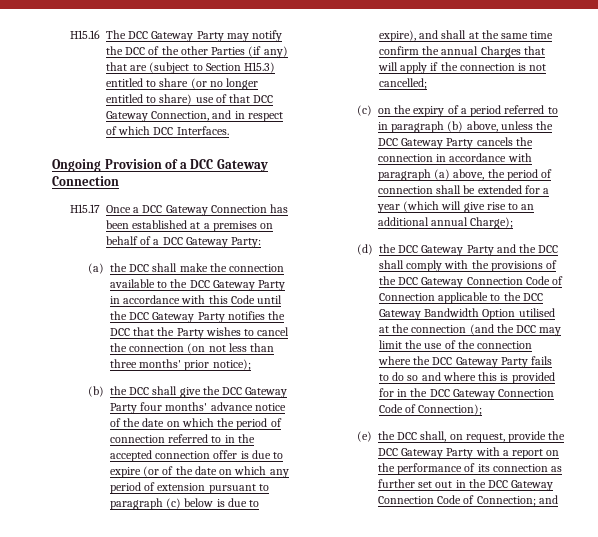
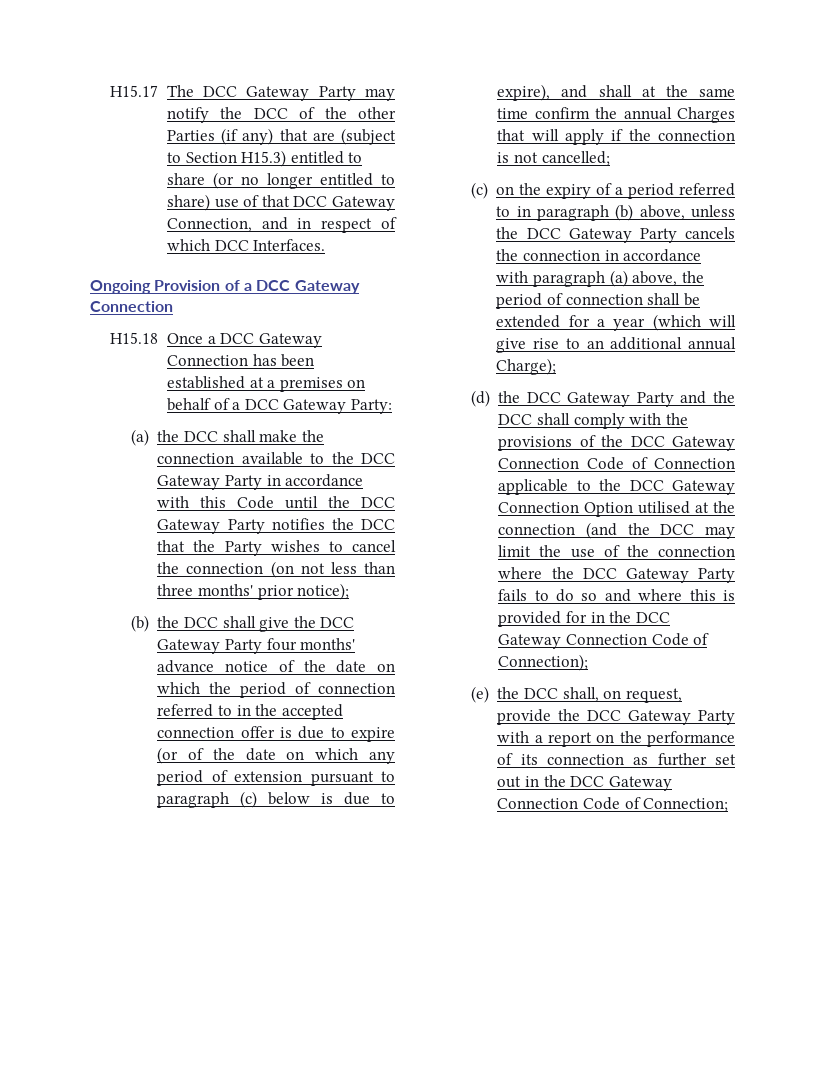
[69,30,100,39] H15.16 -> [110,85,159,97] H15.17
[69,204,100,213] H15.17 -> [110,332,159,344] H15.18
[424,308,480,317] Bandwidth -> [498,502,580,513] Connection
[538,495,558,504] and -> (729, 805) none

